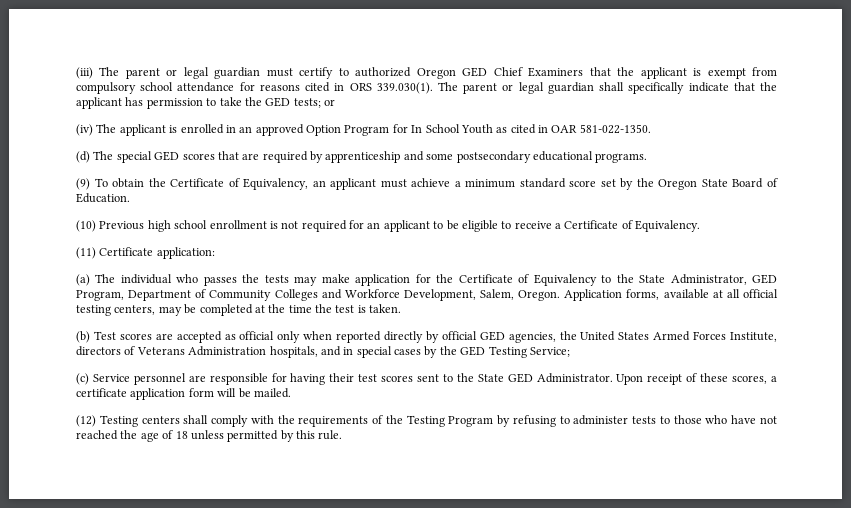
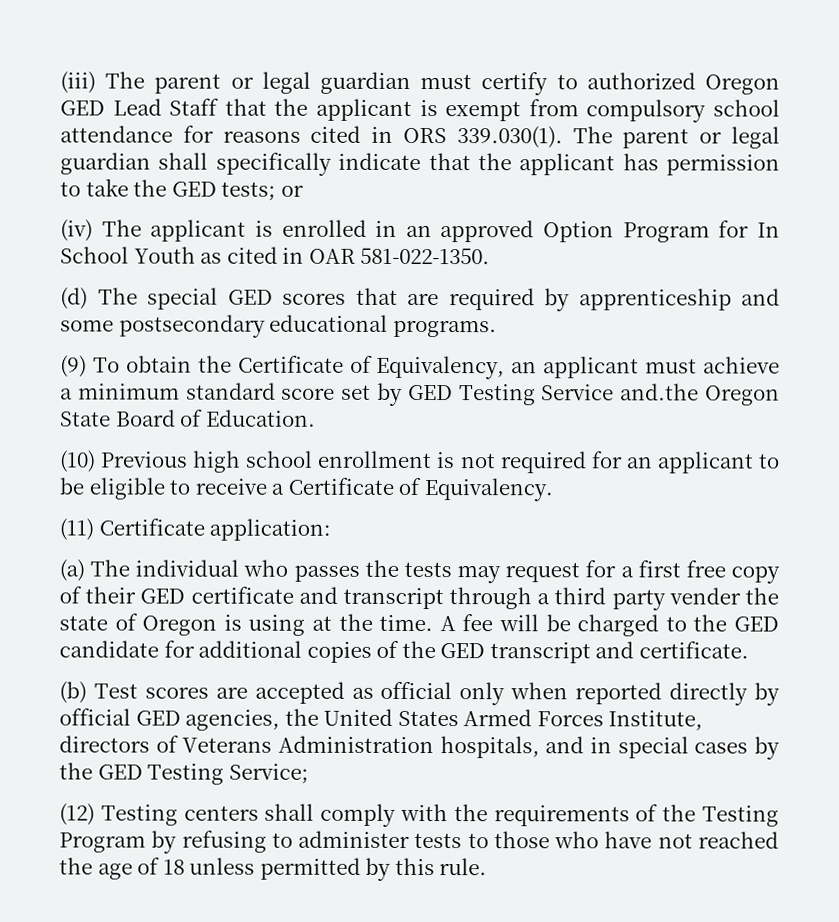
[493,67,584,77] Chief Examiners -> [112,98,220,116] Lead Staff
[636,178,654,187] the -> [407,383,700,406] GED Testing Service and.the
[321,274,778,286] [76,289,778,301] [76,304,402,316] make application for the Certificate of Equivalency to the State Administrator, GED Program, Department of Community Colleges and Workforce Development, Salem, Oregon. Application forms, available at all official testing centers, may be completed at the time the test is taken. -> [505,560,781,584] [59,586,779,611] [59,613,780,637] [59,640,749,664] request for a first free copy of their GED certificate and transcript through a third party vender the state of Oregon is using at the time. A fee will be charged to the GED candidate for additional copies of the GED transcript and certificate.
[76,373,778,385] [76,388,291,400] // (c) Service personnel are responsible for having their test scores sent to the State GED Administrator. Upon receipt of these scores, a certificate application form will be mailed. -> (309, 773) none

